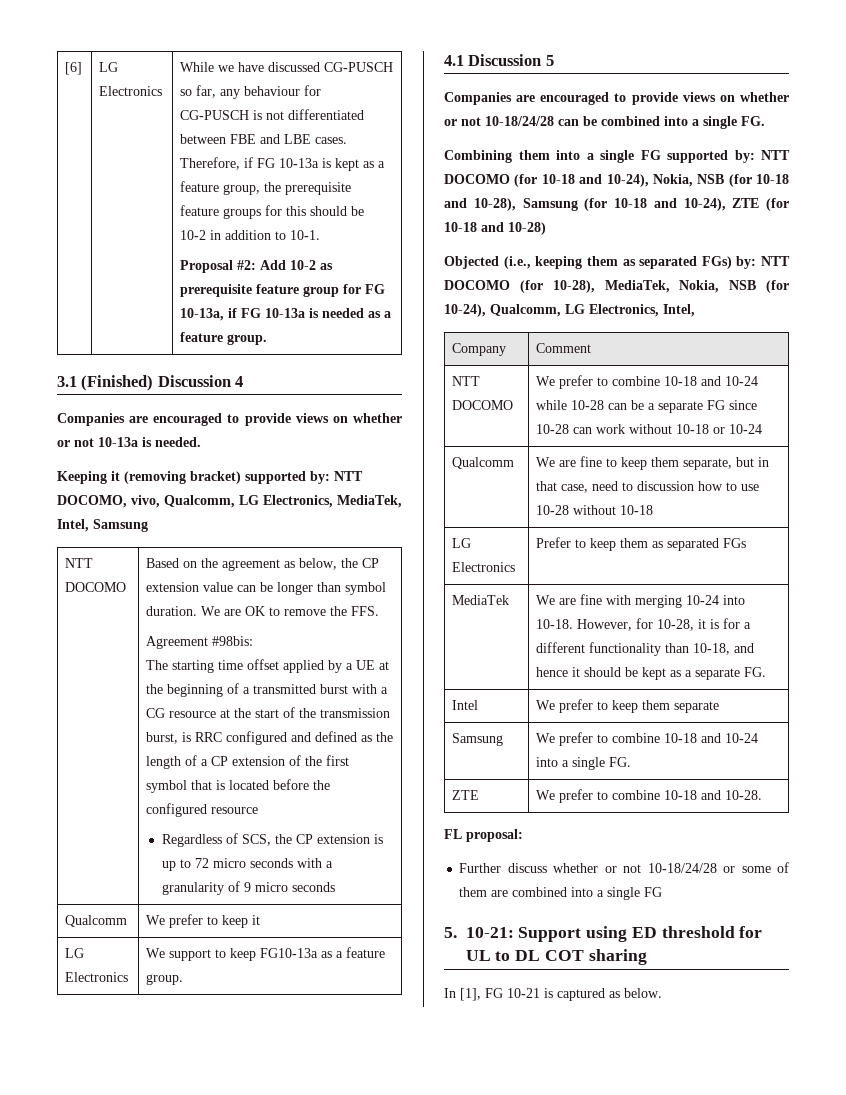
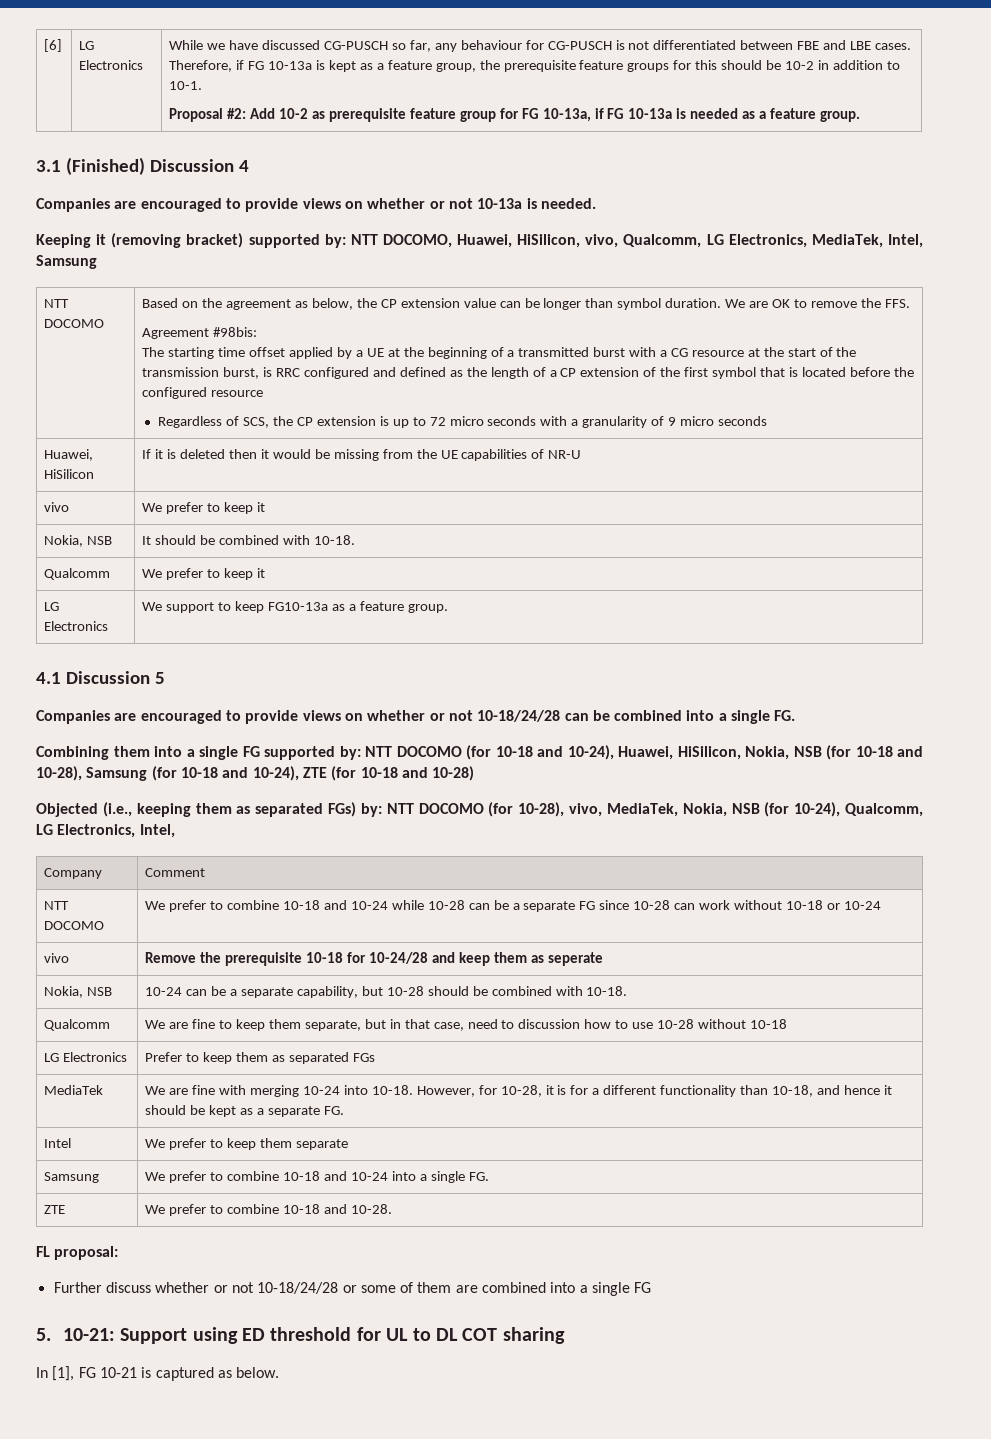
(127, 501) none -> [457,234,581,248] Huawei, HiSilicon,
(335, 887) none -> [44,449,94,461] [44,469,95,479] [142,449,582,461] [44,502,70,512] [142,502,266,514] [44,535,113,547] [142,535,356,545] // Huawei, HiSilicon | If it is deleted then it would be missing from the UE capabilities of NR-U // vivo | We prefer to keep it // Nokia, NSB | It should be combined with 10-18.
(649, 180) none -> [618,746,741,760] Huawei, HiSilicon,
(595, 286) none -> [568,803,602,817] vivo,
(763, 429) none -> [44,953,70,963] [145,952,603,966] [44,986,113,998] [145,986,628,998] // vivo | Remove the prerequisite 10-18 for 10-24/28 and keep them as seperate // Nokia, NSB | 10-24 can be a separate capability, but 10-28 should be combined with 10-18.

